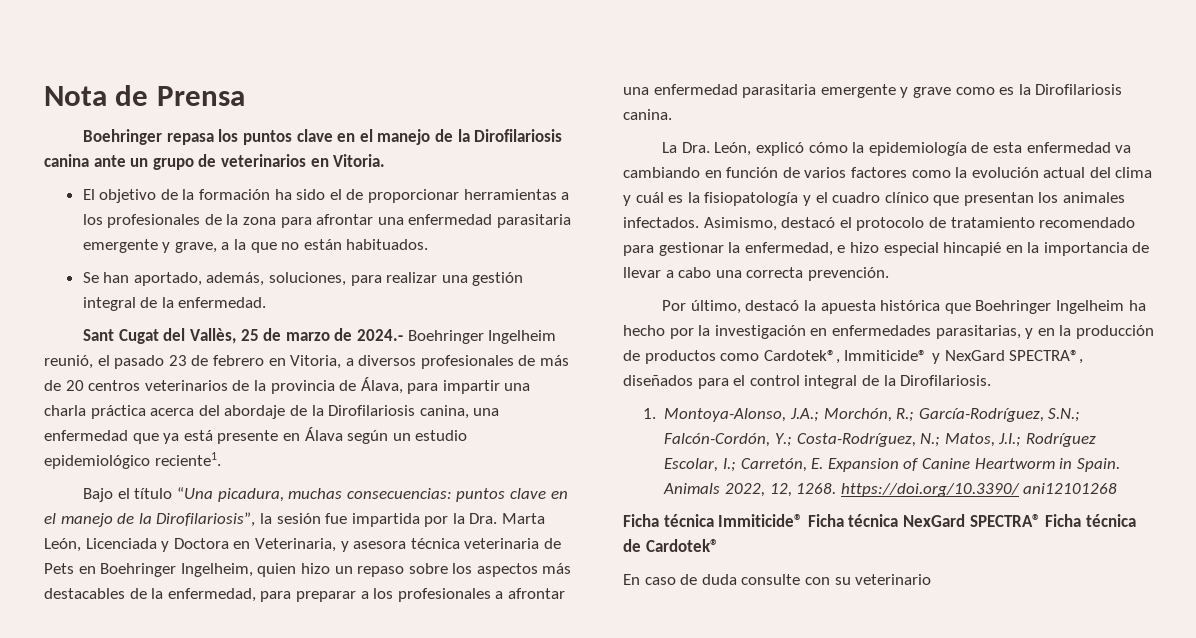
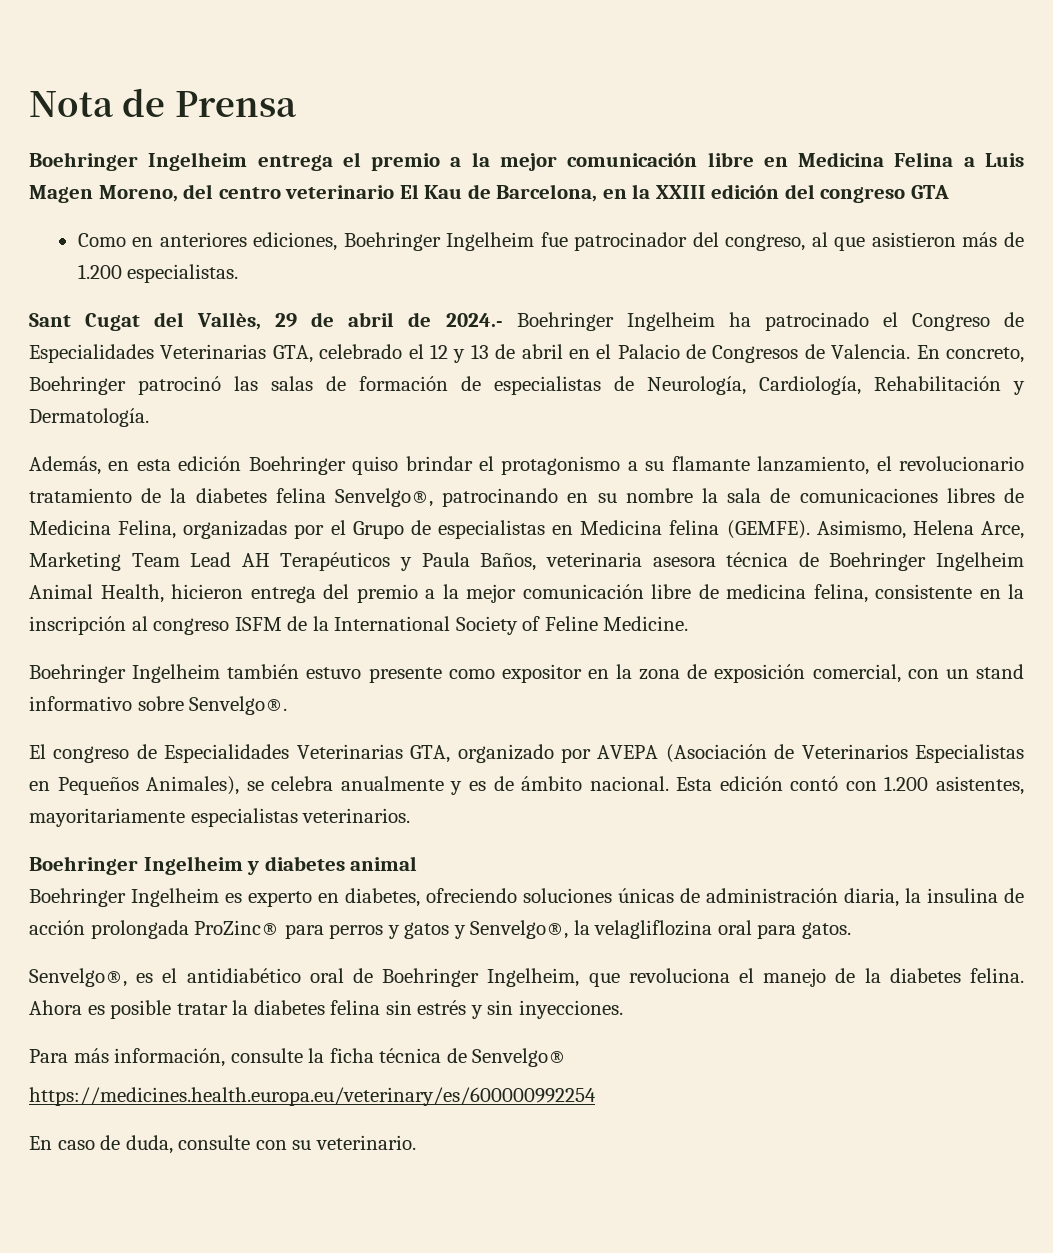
[166,129,563,145] [44,154,386,170] [82,189,570,203] [82,214,571,228] [82,239,429,253] [82,272,524,286] [82,297,267,311] repasa los puntos clave en el manejo de la Dirofilariosis canina ante un grupo de veterinarios en Vitoria. // El objetivo de la formación ha sido el de proporcionar herramientas a los profesionales de la zona para afrontar una enfermedad parasitaria emergente y grave, a la que no están habituados. // Se han aportado, además, soluciones, para realizar una gestión integral de la enfermedad. -> [148,152,1025,171] [29,184,950,203] [77,232,1024,251] [77,264,239,283] Ingelheim entrega el premio a la mejor comunicación libre en Medicina Felina a Luis Magen Moreno, del centro veterinario El Kau de Barcelona, en la XXIII edición del congreso GTA // Como en anteriores ediciones, Boehringer Ingelheim fue patrocinador del congreso, al que asistieron más de 1.200 especialistas.
[240,328,330,341] 25 de marzo -> [275,312,395,328] 29 de abril
[44,355,570,369] [44,377,531,394] [44,405,500,419] [44,427,468,444] [44,452,221,469] [83,487,568,502] [44,512,546,527] [44,538,561,552] [44,563,572,577] [44,588,565,602] [623,84,1123,98] [623,109,672,120] [662,142,1132,156] [623,167,1153,178] [623,192,1126,206] [623,217,1136,231] [623,242,1150,256] [623,267,889,281] [662,300,1146,314] [623,325,1154,339] [623,350,1084,364] [623,375,992,389] [642,408,1081,422] [664,433,1096,447] [664,458,1120,472] [663,483,1118,497] [623,514,1136,527] [623,539,719,552] reunió, el pasado 23 de febrero en Vitoria, a diversos profesionales de más de 20 centros veterinarios de la provincia de Álava, para impartir una charla práctica acerca del abordaje de la Dirofilariosis canina, una enfermedad que ya está presente en Álava según un estudio epidemiológico reciente1. // Bajo el título “Una picadura, muchas consecuencias: puntos clave en el manejo de la Dirofilariosis”, la sesión fue impartida por la Dra. Marta León, Licenciada y Doctora en Veterinaria, y asesora técnica veterinaria de Pets en Boehringer Ingelheim, quien hizo un repaso sobre los aspectos más destacables de la enfermedad, para preparar a los profesionales a afrontar una enfermedad parasitaria emergente y grave como es la Dirofilariosis canina. // La Dra. León, explicó cómo la epidemiología de esta enfermedad va cambiando en función de varios factores como la evolución actual del clima y cuál es la fisiopatología y el cuadro clínico que presentan los animales infectados. Asimismo, destacó el protocolo de tratamiento recomendado para gestionar la enfermedad, e hizo especial hincapié en la importancia de llevar a cabo una correcta prevención. // Por último, destacó la apuesta histórica que Boehringer Ingelheim ha hecho por la investigación en enfermedades parasitarias, y en la producción de productos como Cardotek®, Immiticide® y NexGard SPECTRA®, diseñados para el control integral de la Dirofilariosis. // 1. Montoya-Alonso, J.A.; Morchón, R.; García-Rodríguez, S.N.; Falcón-Cordón, Y.; Costa-Rodríguez, N.; Matos, J.I.; Rodríguez Escolar, I.; Carretón, E. Expansion of Canine Heartworm in Spain. Animals 2022, 12, 1268. https://doi.org/10.3390/ ani12101268 // Ficha técnica Immiticide® Ficha técnica NexGard SPECTRA® Ficha técnica de Cardotek® -> [728,312,1025,331] [29,344,1025,363] [29,376,1025,395] [29,408,149,427] [29,456,1024,475] [29,488,1025,507] [29,520,1024,539] [29,552,1025,571] [29,584,1024,603] [29,616,689,635] [29,664,1024,683] [29,696,288,715] [29,744,1024,763] [29,776,1024,795] [29,808,411,827] [29,856,418,875] [29,888,1024,907] [29,920,851,939] [29,968,1025,987] [29,1000,623,1019] [29,1048,567,1067] [29,1087,596,1106] ha patrocinado el Congreso de Especialidades Veterinarias GTA, celebrado el 12 y 13 de abril en el Palacio de Congresos de Valencia. En concreto, Boehringer patrocinó las salas de formación de especialistas de Neurología, Cardiología, Rehabilitación y Dermatología. // Además, en esta edición Boehringer quiso brindar el protagonismo a su flamante lanzamiento, el revolucionario tratamiento de la diabetes felina Senvelgo®, patrocinando en su nombre la sala de comunicaciones libres de Medicina Felina, organizadas por el Grupo de especialistas en Medicina felina (GEMFE). Asimismo, Helena Arce, Marketing Team Lead AH Terapéuticos y Paula Baños, veterinaria asesora técnica de Boehringer Ingelheim Animal Health, hicieron entrega del premio a la mejor comunicación libre de medicina felina, consistente en la inscripción al congreso ISFM de la International Society of Feline Medicine. // Boehringer Ingelheim también estuvo presente como expositor en la zona de exposición comercial, con un stand informativo sobre Senvelgo®. // El congreso de Especialidades Veterinarias GTA, organizado por AVEPA (Asociación de Veterinarios Especialistas en Pequeños Animales), se celebra anualmente y es de ámbito nacional. Esta edición contó con 1.200 asistentes, mayoritariamente especialistas veterinarios. // Boehringer Ingelheim y diabetes animal // Boehringer Ingelheim es experto en diabetes, ofreciendo soluciones únicas de administración diaria, la insulina de acción prolongada ProZinc® para perros y gatos y Senvelgo®, la velagliflozina oral para gatos. // Senvelgo®, es el antidiabético oral de Boehringer Ingelheim, que revoluciona el manejo de la diabetes felina. Ahora es posible tratar la diabetes felina sin estrés y sin inyecciones. // Para más información, consulte la ficha técnica de Senvelgo® // https://medicines.health.europa.eu/veterinary/es/600000992254
[701,574,737,585] duda -> [125,1135,173,1154] duda,
[855,574,932,585] veterinario -> [315,1135,416,1150] veterinario.

